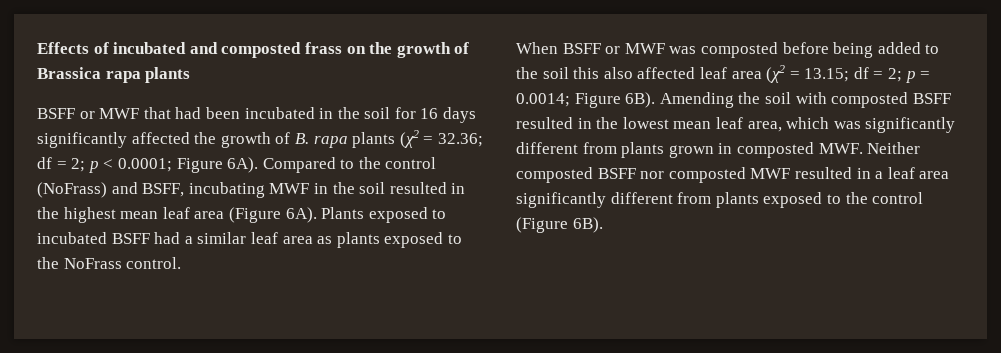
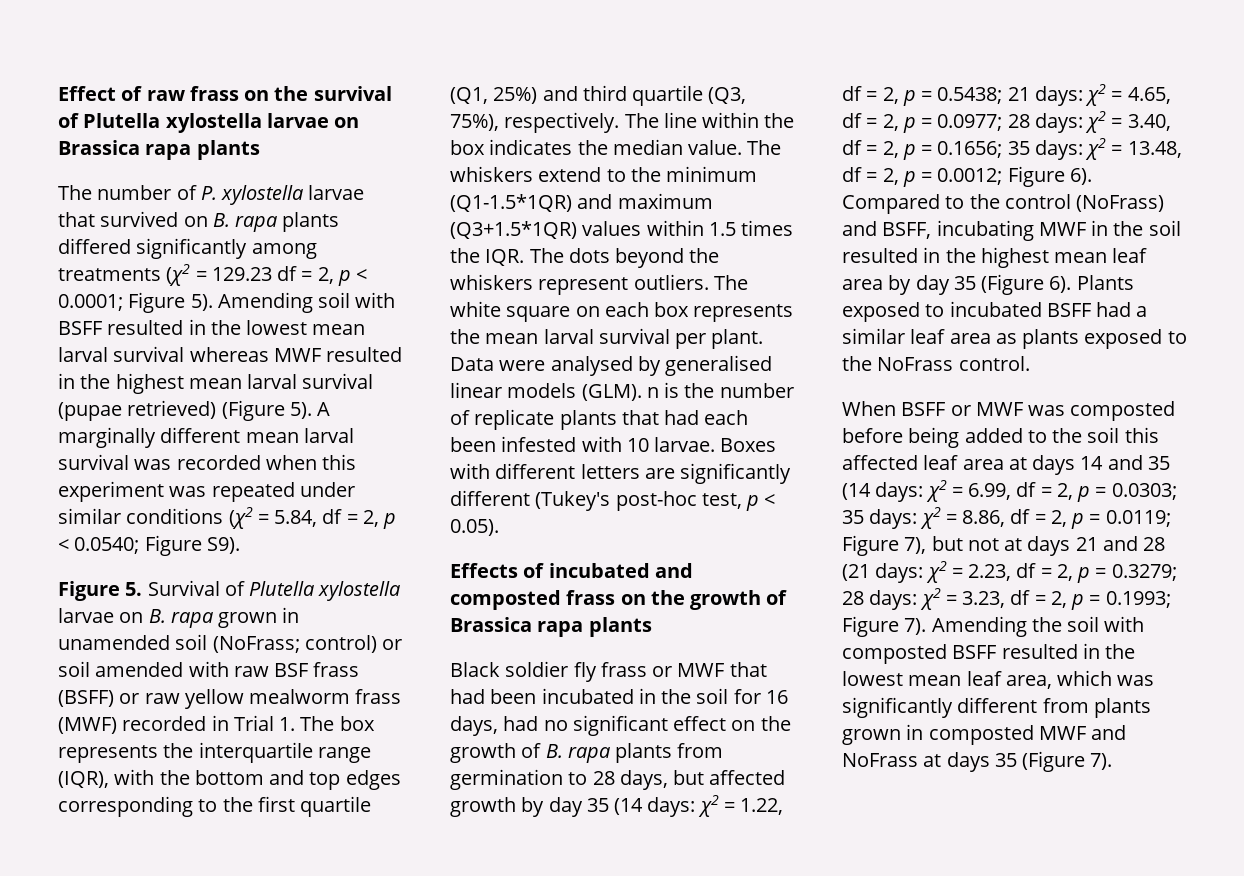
(37, 48) none -> [58,86,392,101] [58,113,360,133] [58,140,260,160] [58,185,365,205] [58,211,340,232] [58,238,317,259] [58,264,368,286] [58,292,396,313] [58,319,366,335] [58,346,403,362] [58,373,374,394] [58,400,331,421] [58,427,354,448] [58,454,357,470] [58,481,355,502] [58,507,397,529] [58,535,240,556] [58,580,401,601] [58,607,300,628] [58,634,403,653] [58,661,360,677] [58,689,402,709] [58,715,375,734] [58,742,371,763] [58,769,401,790] [58,796,372,817] [450,85,747,106] [450,112,795,133] [450,139,782,155] [450,166,758,182] [450,193,713,212] [450,220,794,239] [450,248,720,268] [450,274,748,295] [450,301,794,322] [450,328,764,349] [450,355,773,376] [450,382,794,401] [450,409,749,430] [450,436,777,452] [450,463,792,484] [450,490,776,511] [450,519,499,536] Effect of raw frass on the survival of Plutella xylostella larvae on Brassica rapa plants // The number of P. xylostella larvae that survived on B. rapa plants differed significantly among treatments (χ2 = 129.23 df = 2, p < 0.0001; Figure 5). Amending soil with BSFF resulted in the lowest mean larval survival whereas MWF resulted in the highest mean larval survival (pupae retrieved) (Figure 5). A marginally different mean larval survival was recorded when this experiment was repeated under similar conditions (χ2 = 5.84, df = 2, p < 0.0540; Figure S9). // Figure 5. Survival of Plutella xylostella larvae on B. rapa grown in unamended soil (NoFrass; control) or soil amended with raw BSF frass (BSFF) or raw yellow mealworm frass (MWF) recorded in Trial 1. The box represents the interquartile range (IQR), with the bottom and top edges corresponding to the first quartile (Q1, 25%) and third quartile (Q3, 75%), respectively. The line within the box indicates the median value. The whiskers extend to the minimum (Q1-1.5*1QR) and maximum (Q3+1.5*1QR) values within 1.5 times the IQR. The dots beyond the whiskers represent outliers. The white square on each box represents the mean larval survival per plant. Data were analysed by generalised linear models (GLM). n is the number of replicate plants that had each been infested with 10 larvae. Boxes with different letters are significantly different (Tukey's post-hoc test, p < 0.05). //
[37,108,75,119] BSFF -> [450,661,647,682] Black soldier fly frass
[443,107,477,123] [37,132,190,148] days significantly affected -> [450,715,756,736] days, had no significant effect on
[399,130,483,148] [37,157,259,173] (χ2 = 32.36; df = 2; p < 0.0001; Figure 6A). -> [677,743,724,758] [450,769,786,790] [450,795,784,817] [842,84,1171,106] [842,111,1171,133] [842,138,1182,160] [842,166,1092,187] from germination to 28 days, but affected growth by day 35 (14 days: χ2 = 1.22, df = 2, p = 0.5438; 21 days: χ2 = 4.65, df = 2, p = 0.0977; 28 days: χ2 = 3.40, df = 2, p = 0.1656; 35 days: χ2 = 13.48, df = 2, p = 0.0012; Figure 6).
[228,207,317,223] (Figure 6A). -> [888,274,1072,295] by day 35 (Figure 6).
[603,67,633,79] also -> (1159, 435) none
[766,65,931,83] [516,92,656,108] (χ2 = 13.15; df = 2; p = 0.0014; Figure 6B). -> [1008,455,1170,475] [842,480,1177,502] [842,507,1171,529] [842,535,1166,556] [842,561,1177,583] [842,588,1171,610] [842,616,927,637] at days 14 and 35 (14 days: χ2 = 6.99, df = 2, p = 0.0303; 35 days: χ2 = 8.86, df = 2, p = 0.0119; Figure 7), but not at days 21 and 28 (21 days: χ2 = 2.23, df = 2, p = 0.3279; 28 days: χ2 = 3.23, df = 2, p = 0.1993; Figure 7).
[818,142,921,154] [516,167,950,183] [516,192,924,208] [516,217,603,233] MWF. Neither composted BSFF nor composted MWF resulted in a leaf area significantly different from plants exposed to the control (Figure 6B). -> [1038,725,1127,740] [842,751,1113,772] MWF and NoFrass at days 35 (Figure 7).

